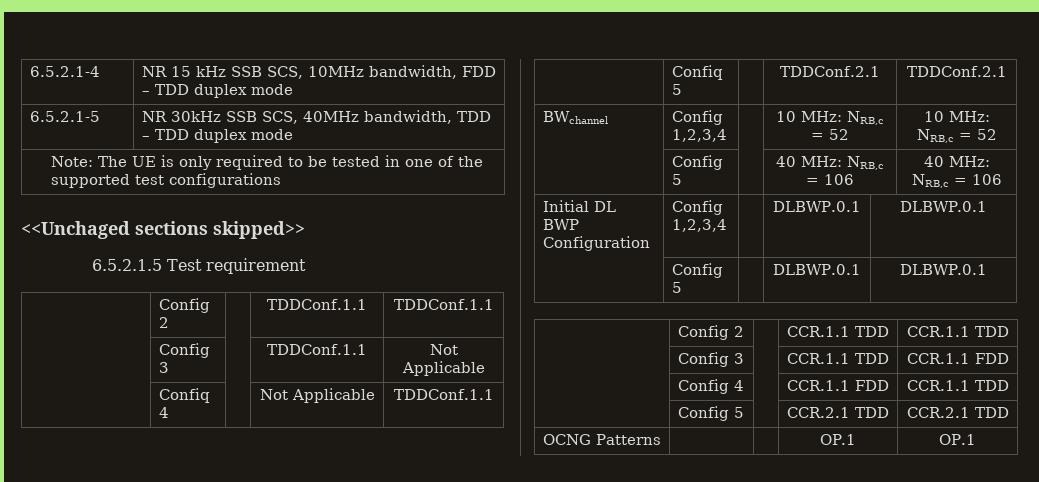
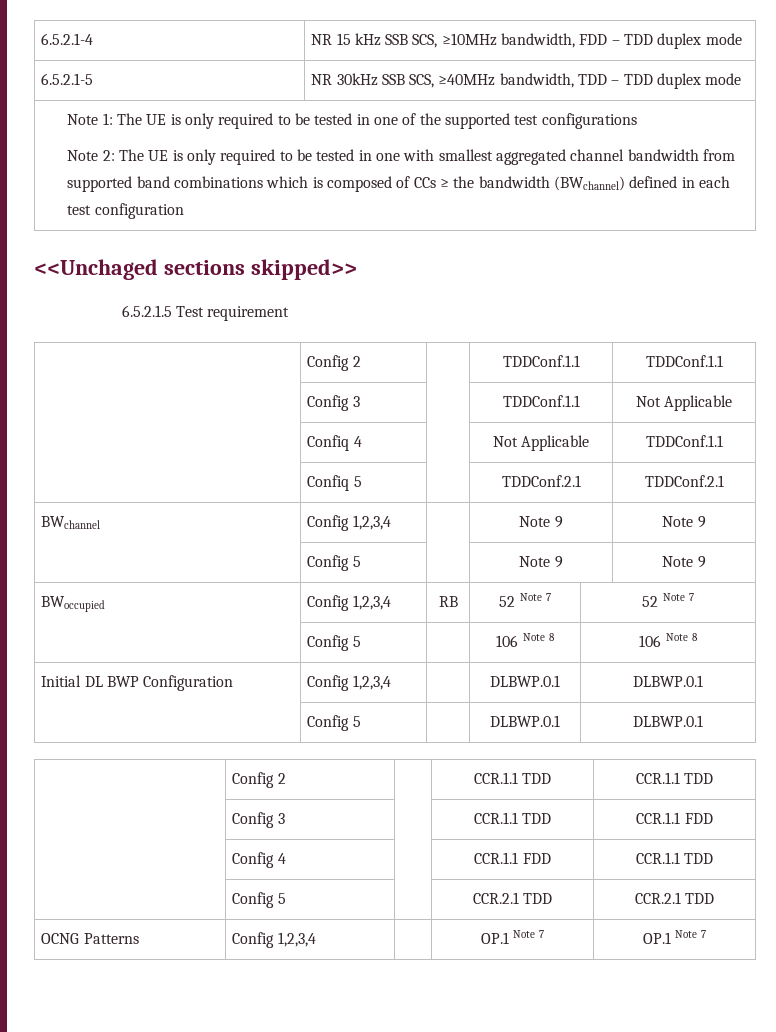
[307,66,364,77] 10MHz -> [441,33,497,46] ≥10MHz
[302,111,359,122] 40MHz -> [438,74,496,86] ≥40MHz
[50,156,93,167] Note: -> [67,113,113,125] Note 1:
(281, 180) none -> [67,149,735,165] [67,176,730,192] [67,203,184,219] // Note 2: The UE is only required to be tested in one with smallest aggregated channel bandwidth from supported band combinations which is composed of CCs ≥ the bandwidth (BWchannel) defined in each test configuration
[776,111,884,125] [811,129,849,140] [923,111,990,122] [916,129,997,143] [671,155,723,170] [671,174,682,185] [776,156,884,170] [806,174,854,185] [923,156,990,167] [911,174,1002,188] 10 MHz: NRB,c = 52 | 10 MHz: NRB,c = 52 // | Config 5 | | 40 MHz: NRB,c = 106 | 40 MHz: NRB,c = 106 -> [519,516,563,528] [662,516,706,528] [307,555,361,571] [519,556,563,568] [662,556,706,568] [41,596,106,612] [307,595,391,611] [438,596,458,607] [499,593,551,607] [642,593,694,607] [307,635,361,651] [496,633,555,647] [639,633,698,647] Note 9 | Note 9 // | Config 5 | | Note 9 | Note 9 // BWoccupied | Config 1,2,3,4 | RB | 52 Note 7 | 52 Note 7 // | Config 5 | | 106 Note 8 | 106 Note 8
[819,434,857,445] [939,434,977,445] | | OP.1 | OP.1 -> [232,932,316,948] [480,930,545,944] [642,930,707,944] Config 1,2,3,4 | | OP.1 Note 7 | OP.1 Note 7

